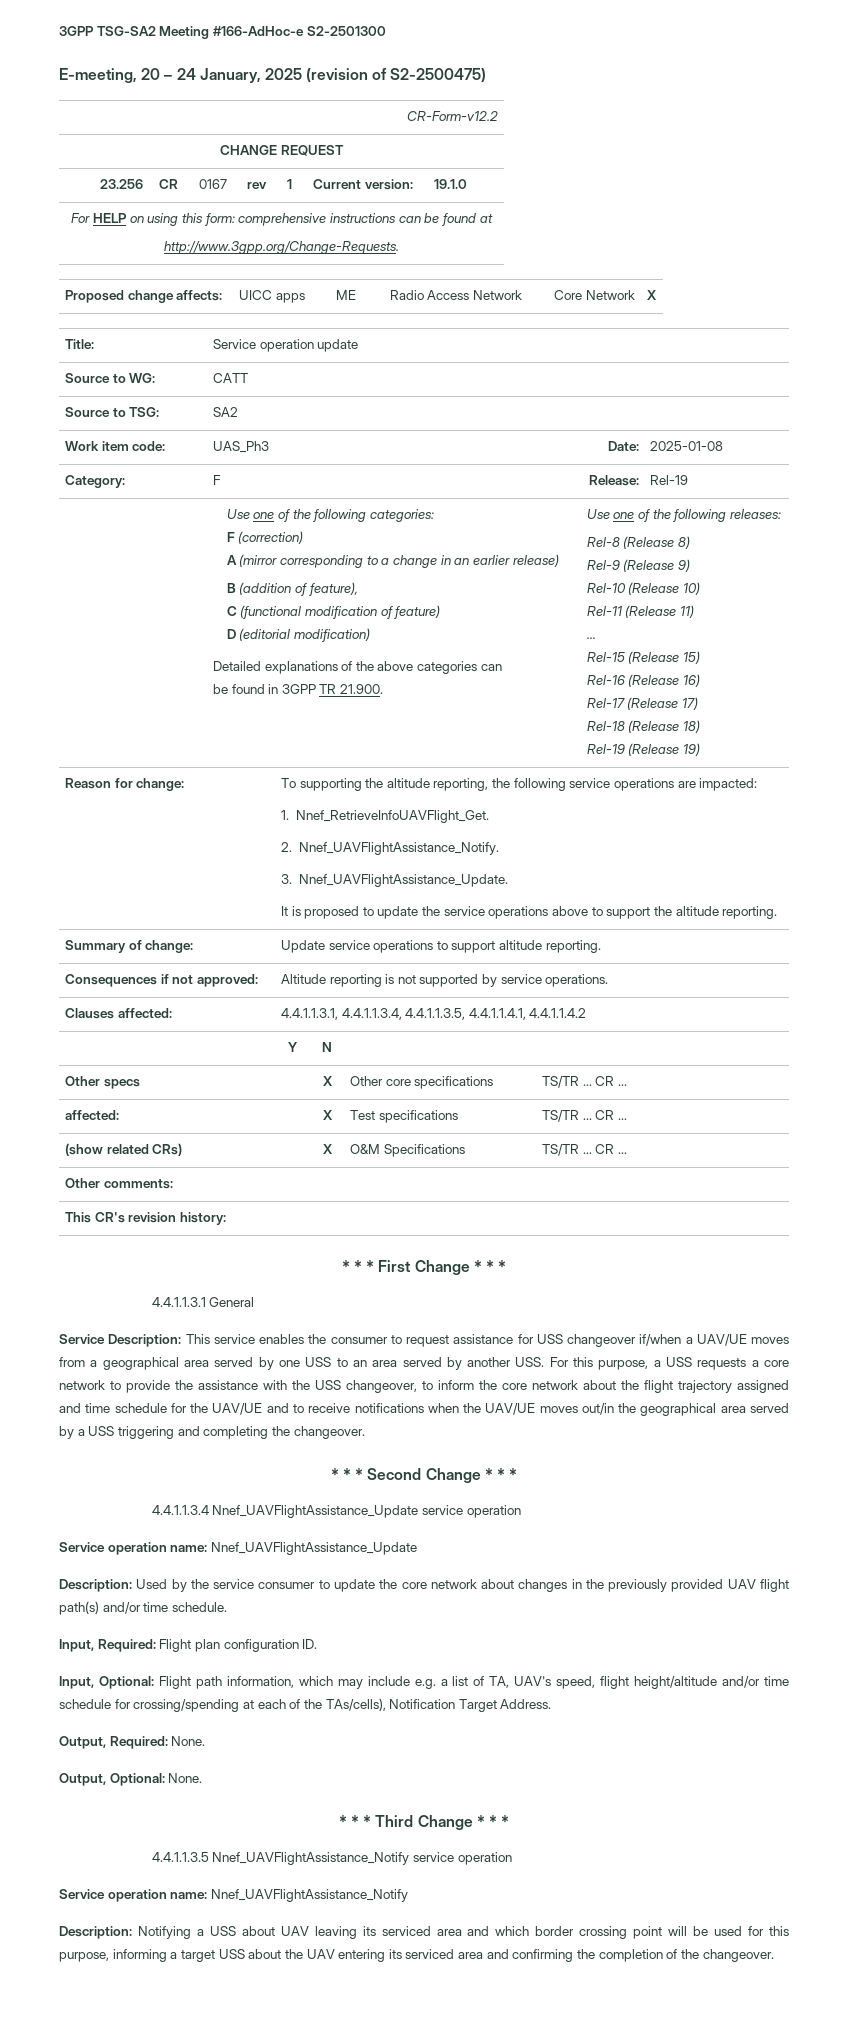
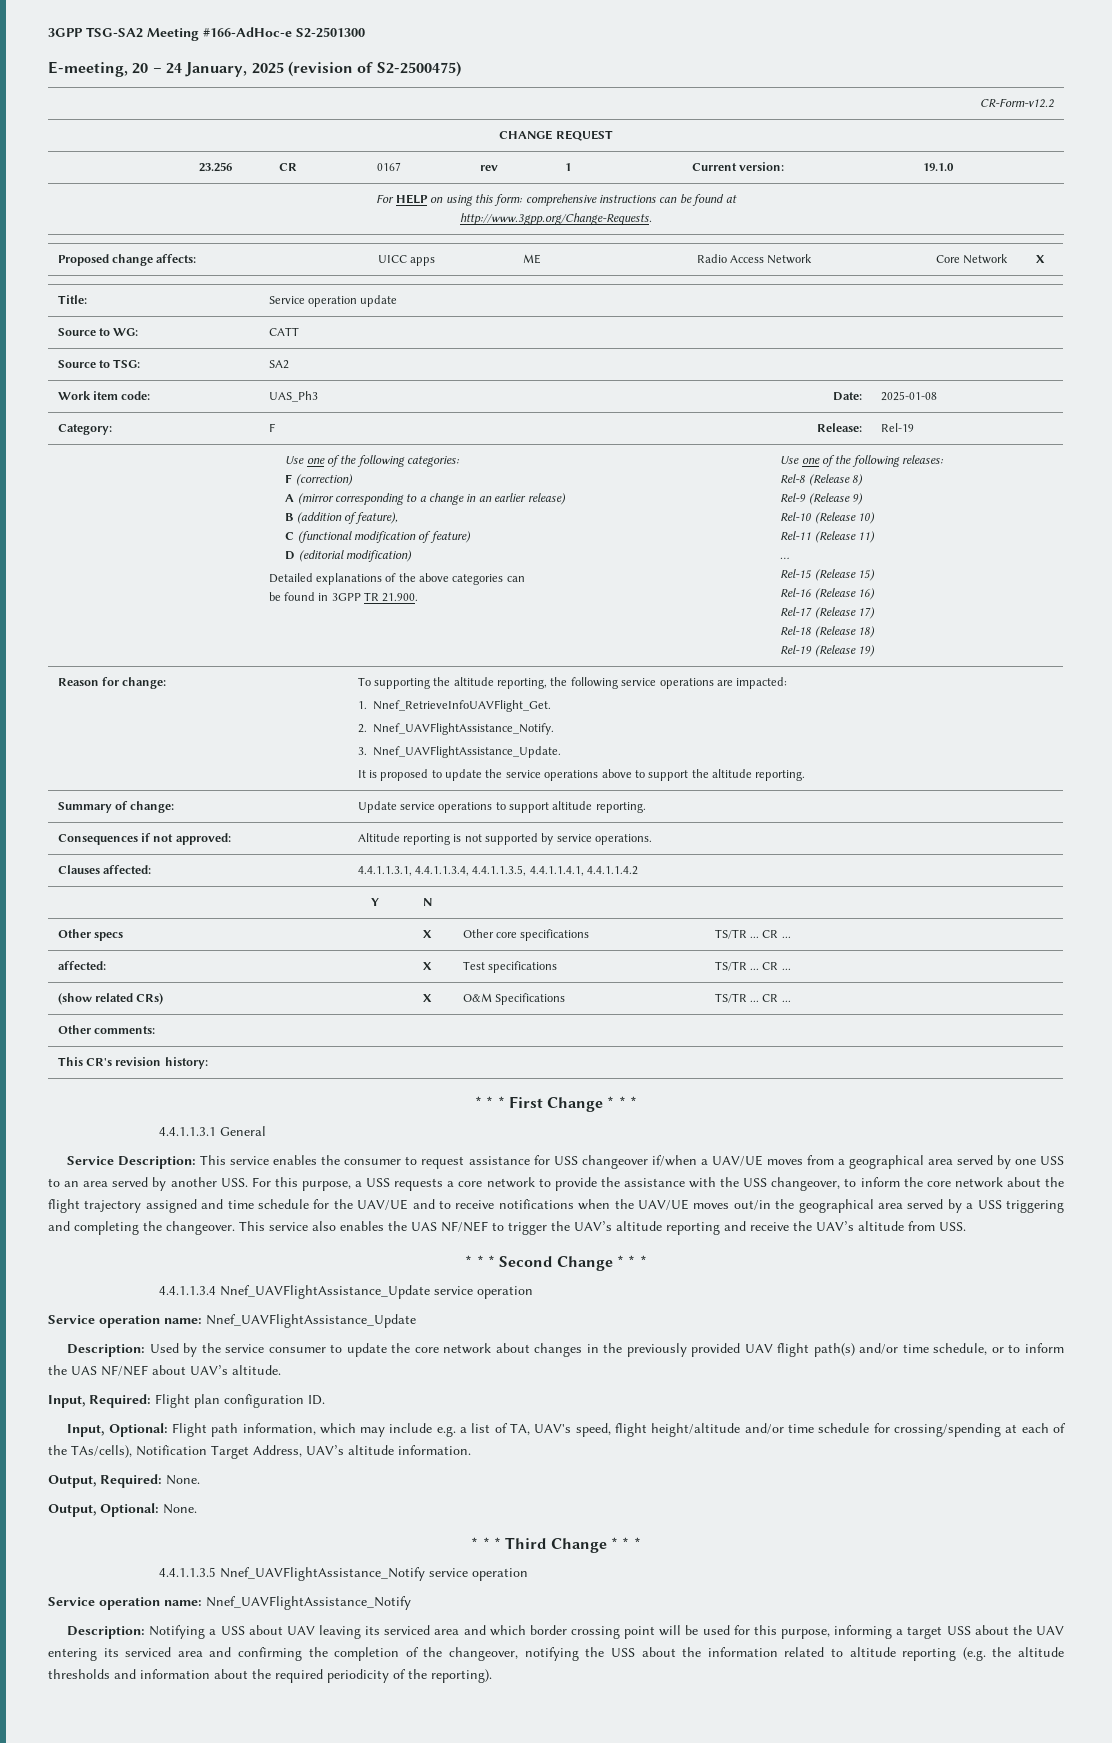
(365, 1432) none -> [239,1221,966,1235] This service also enables the UAS NF/NEF to trigger the UAV’s altitude reporting and receive the UAV’s altitude from USS.
[171,1602,227,1612] schedule. -> [933,1343,1064,1355] [48,1365,281,1376] schedule, or to inform the UAS NF/NEF about UAV’s altitude.
[500,1699,552,1709] Address. -> [253,1445,471,1457] Address, UAV’s altitude information.
[702,1949,774,1962] changeover. -> [449,1647,1064,1661] [48,1669,492,1683] changeover, notifying the USS about the information related to altitude reporting (e.g. the altitude thresholds and information about the required periodicity of the reporting).

